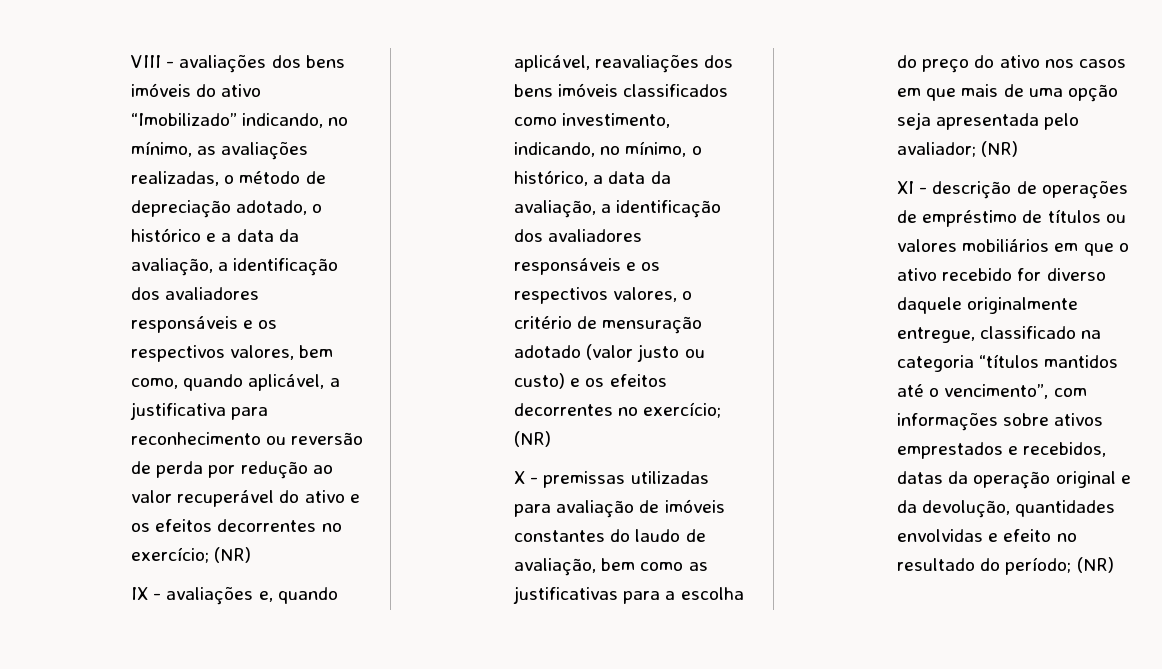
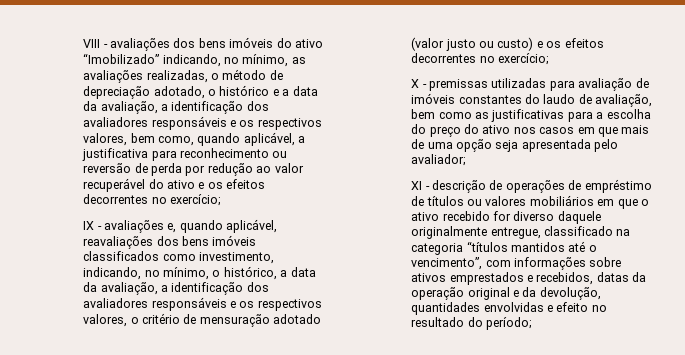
[214,547,252,563] (NR) -> (222, 200) none
[514,431,552,447] (NR) -> (550, 59) none
[981,141,1019,157] (NR) -> (467, 160) none
[1076,557,1114,573] (NR) -> (533, 323) none

